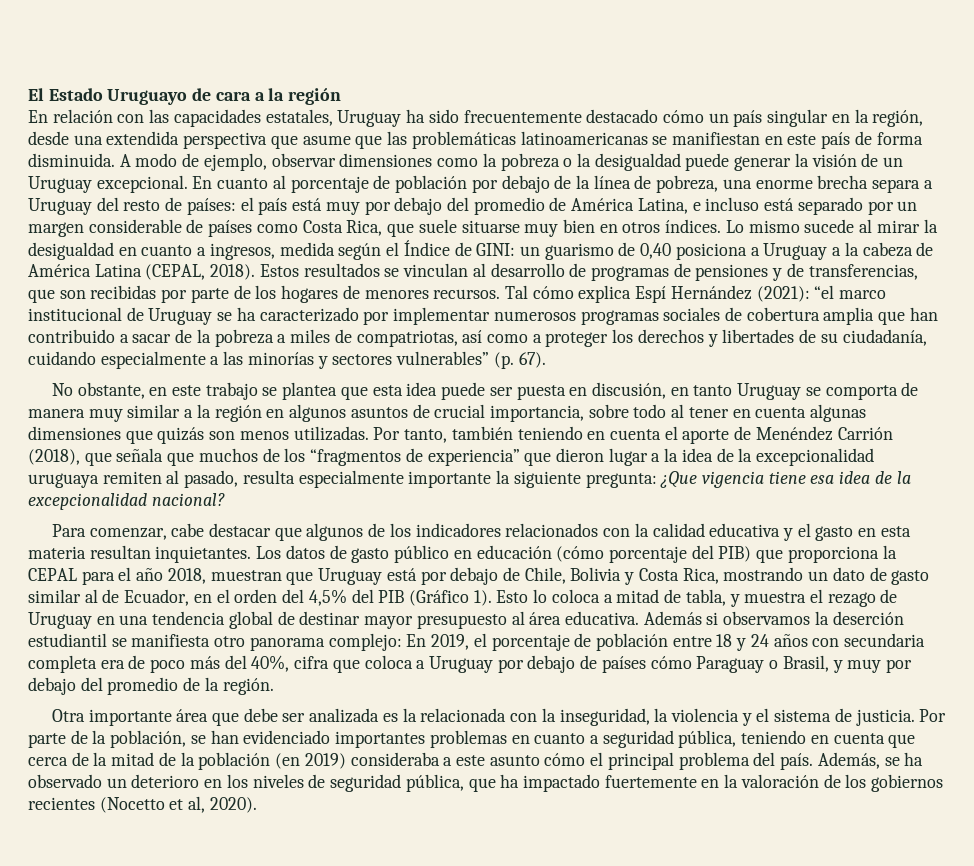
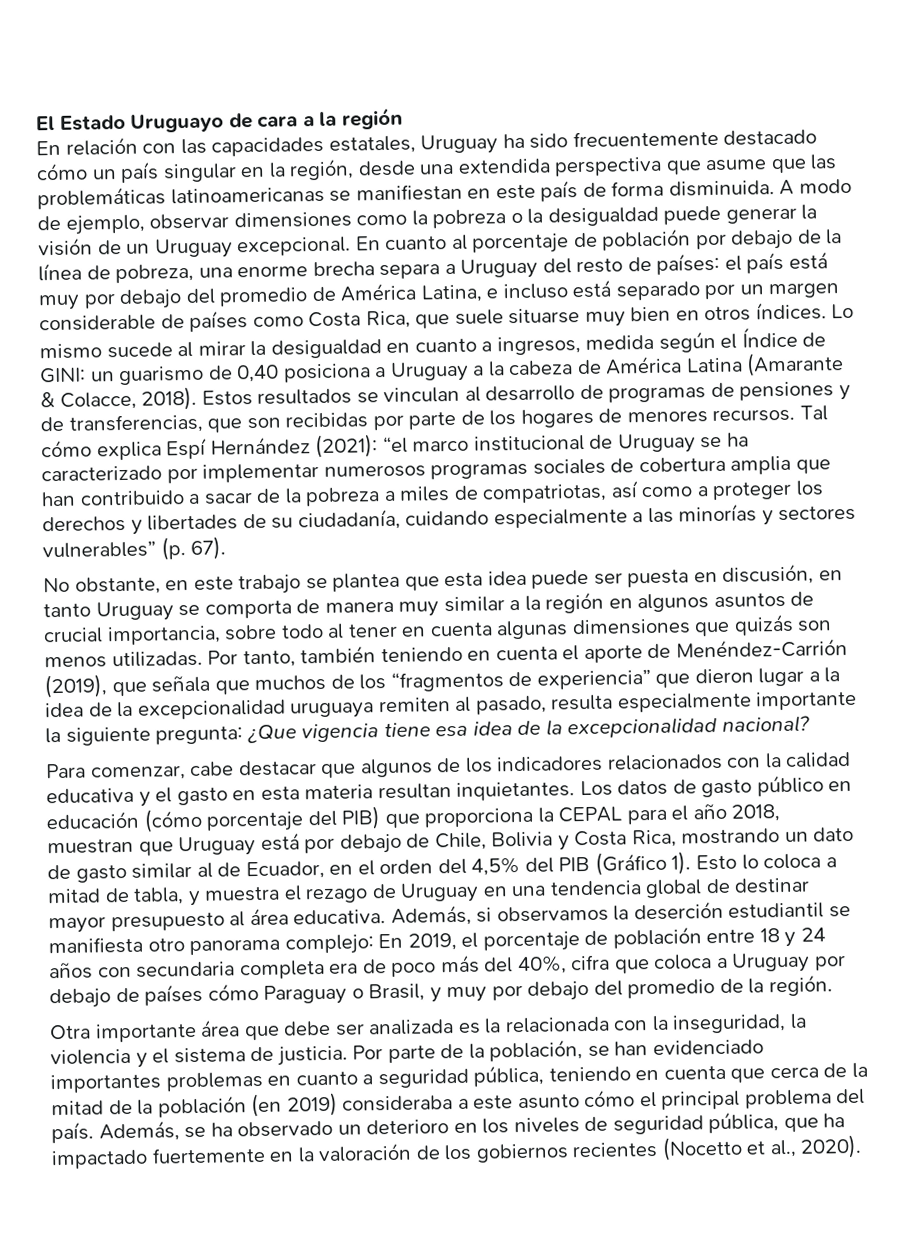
[145,264,206,280] (CEPAL, -> [746,352,845,377] [40,391,137,410] (Amarante & Colacce,
[755,426,893,441] [28,449,80,465] Menéndez Carrión (2018), -> [675,638,848,659] [44,674,108,699] Menéndez-Carrión (2019),
[643,611,702,625] Además -> [390,904,472,926] Además,
[188,796,206,813] al, -> [769,1139,797,1158] al.,

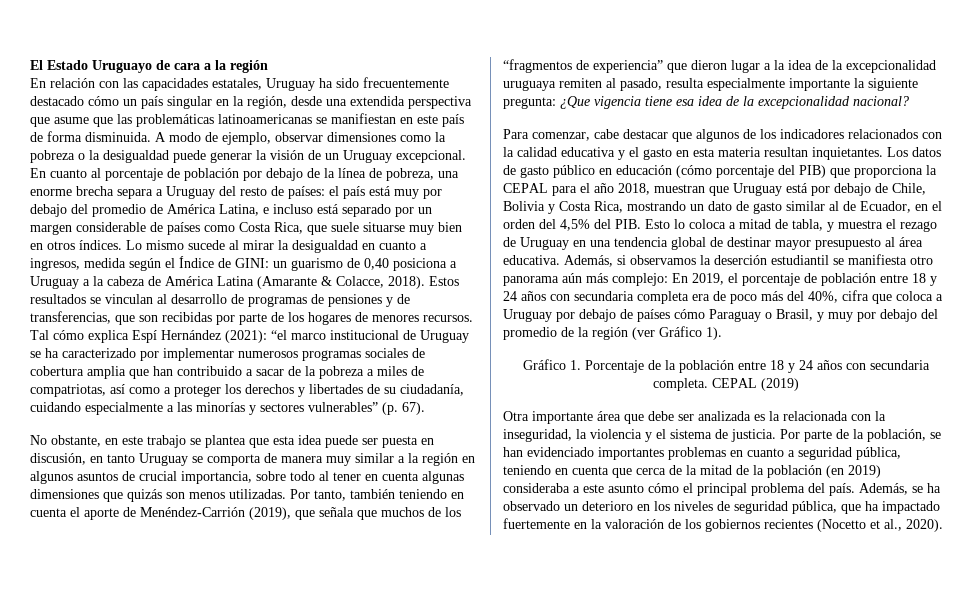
[558,851,692,876] PIB (Gráfico 1). -> [615,219,641,229] PIB.
(281, 947) none -> [562,273,608,283] aún más
[769,974,834,997] región. -> [592,326,722,340] [523,359,930,373] [653,378,799,391] región (ver Gráfico 1). // Gráfico 1. Porcentaje de la población entre 18 y 24 años con secundaria completa. CEPAL (2019)

